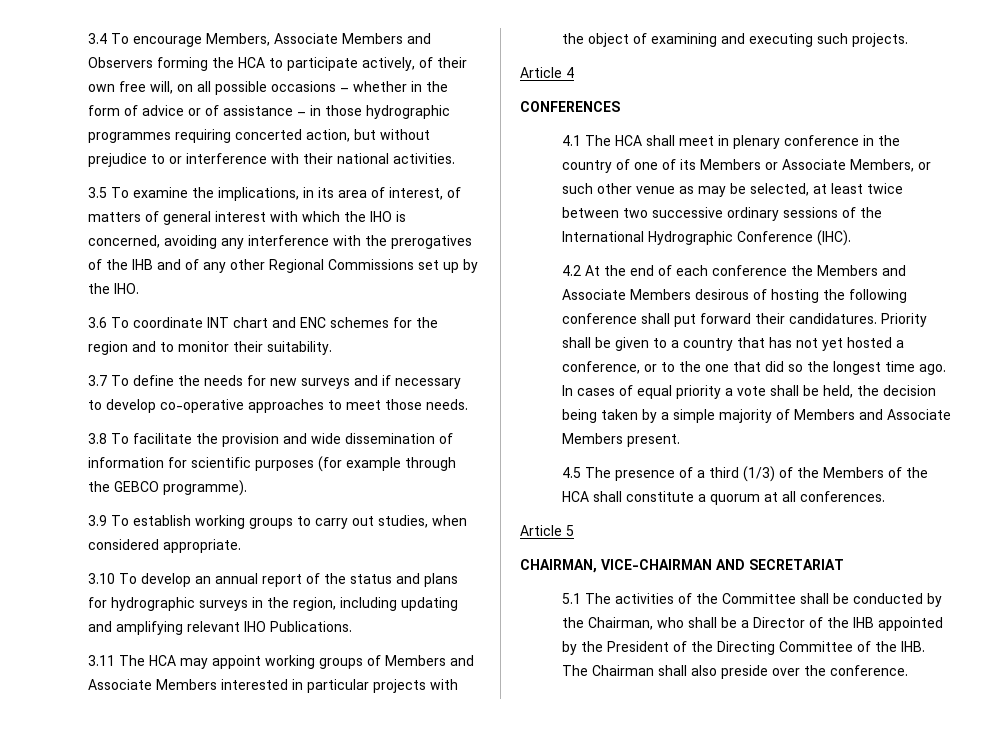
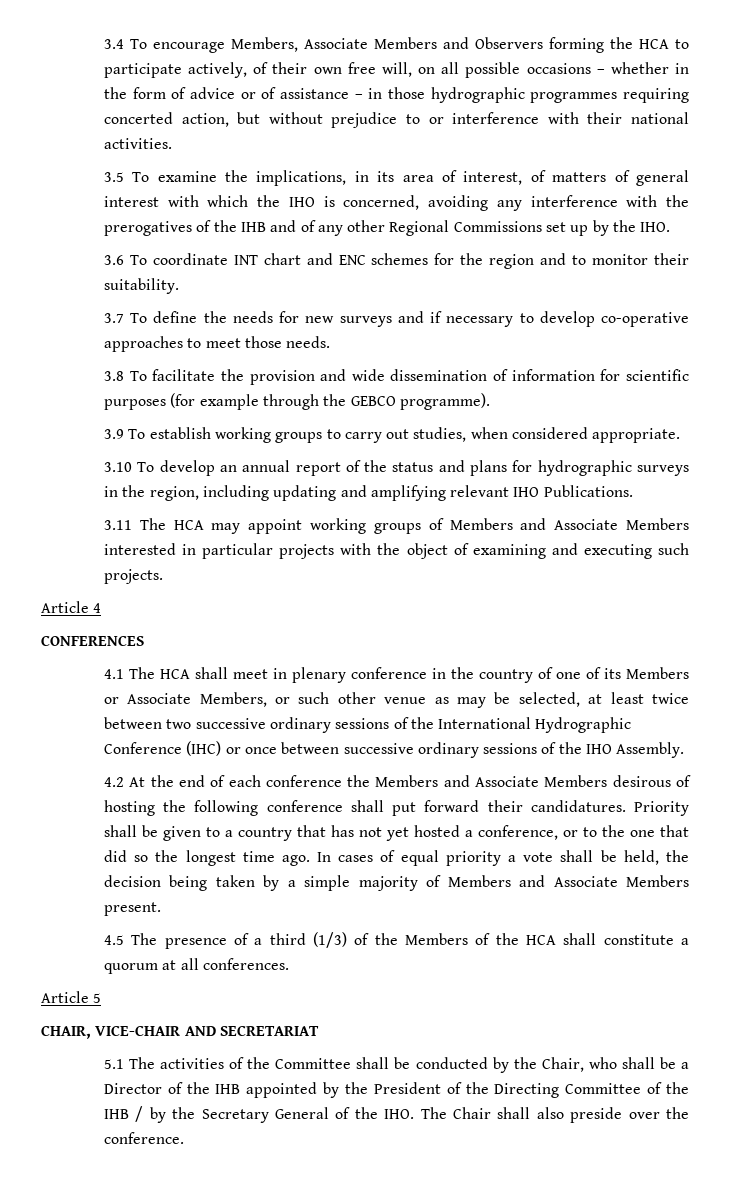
[817,230,852,246] (IHC). -> [186,741,685,758] (IHC) or once between successive ordinary sessions of the IHO Assembly.
[520,559,712,573] CHAIRMAN, VICE-CHAIRMAN -> [41,1025,181,1039] CHAIR, VICE-CHAIR
[588,617,654,630] Chairman, -> [541,1057,584,1072] Chair,
[901,641,926,652] [562,665,655,676] IHB. The Chairman -> [103,1106,491,1123] IHB / by the Secretary General of the IHO. The Chair

